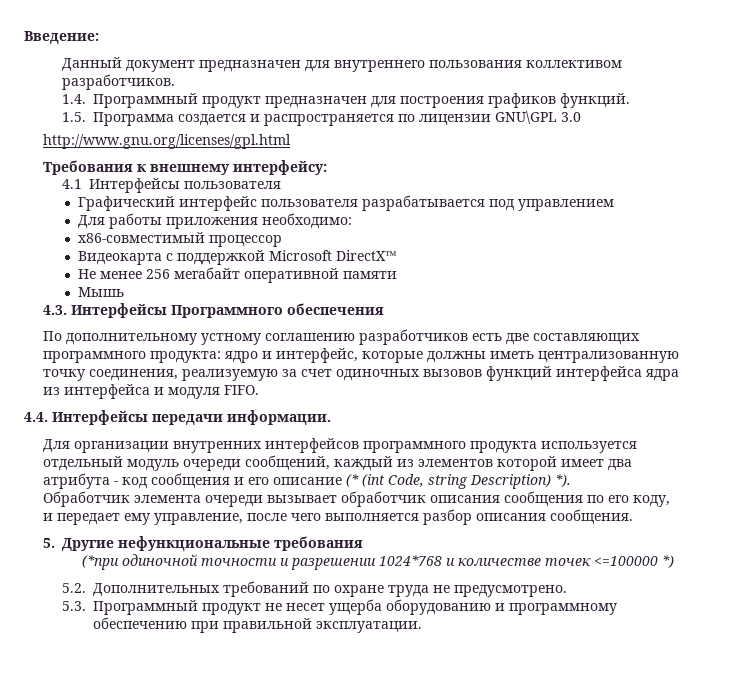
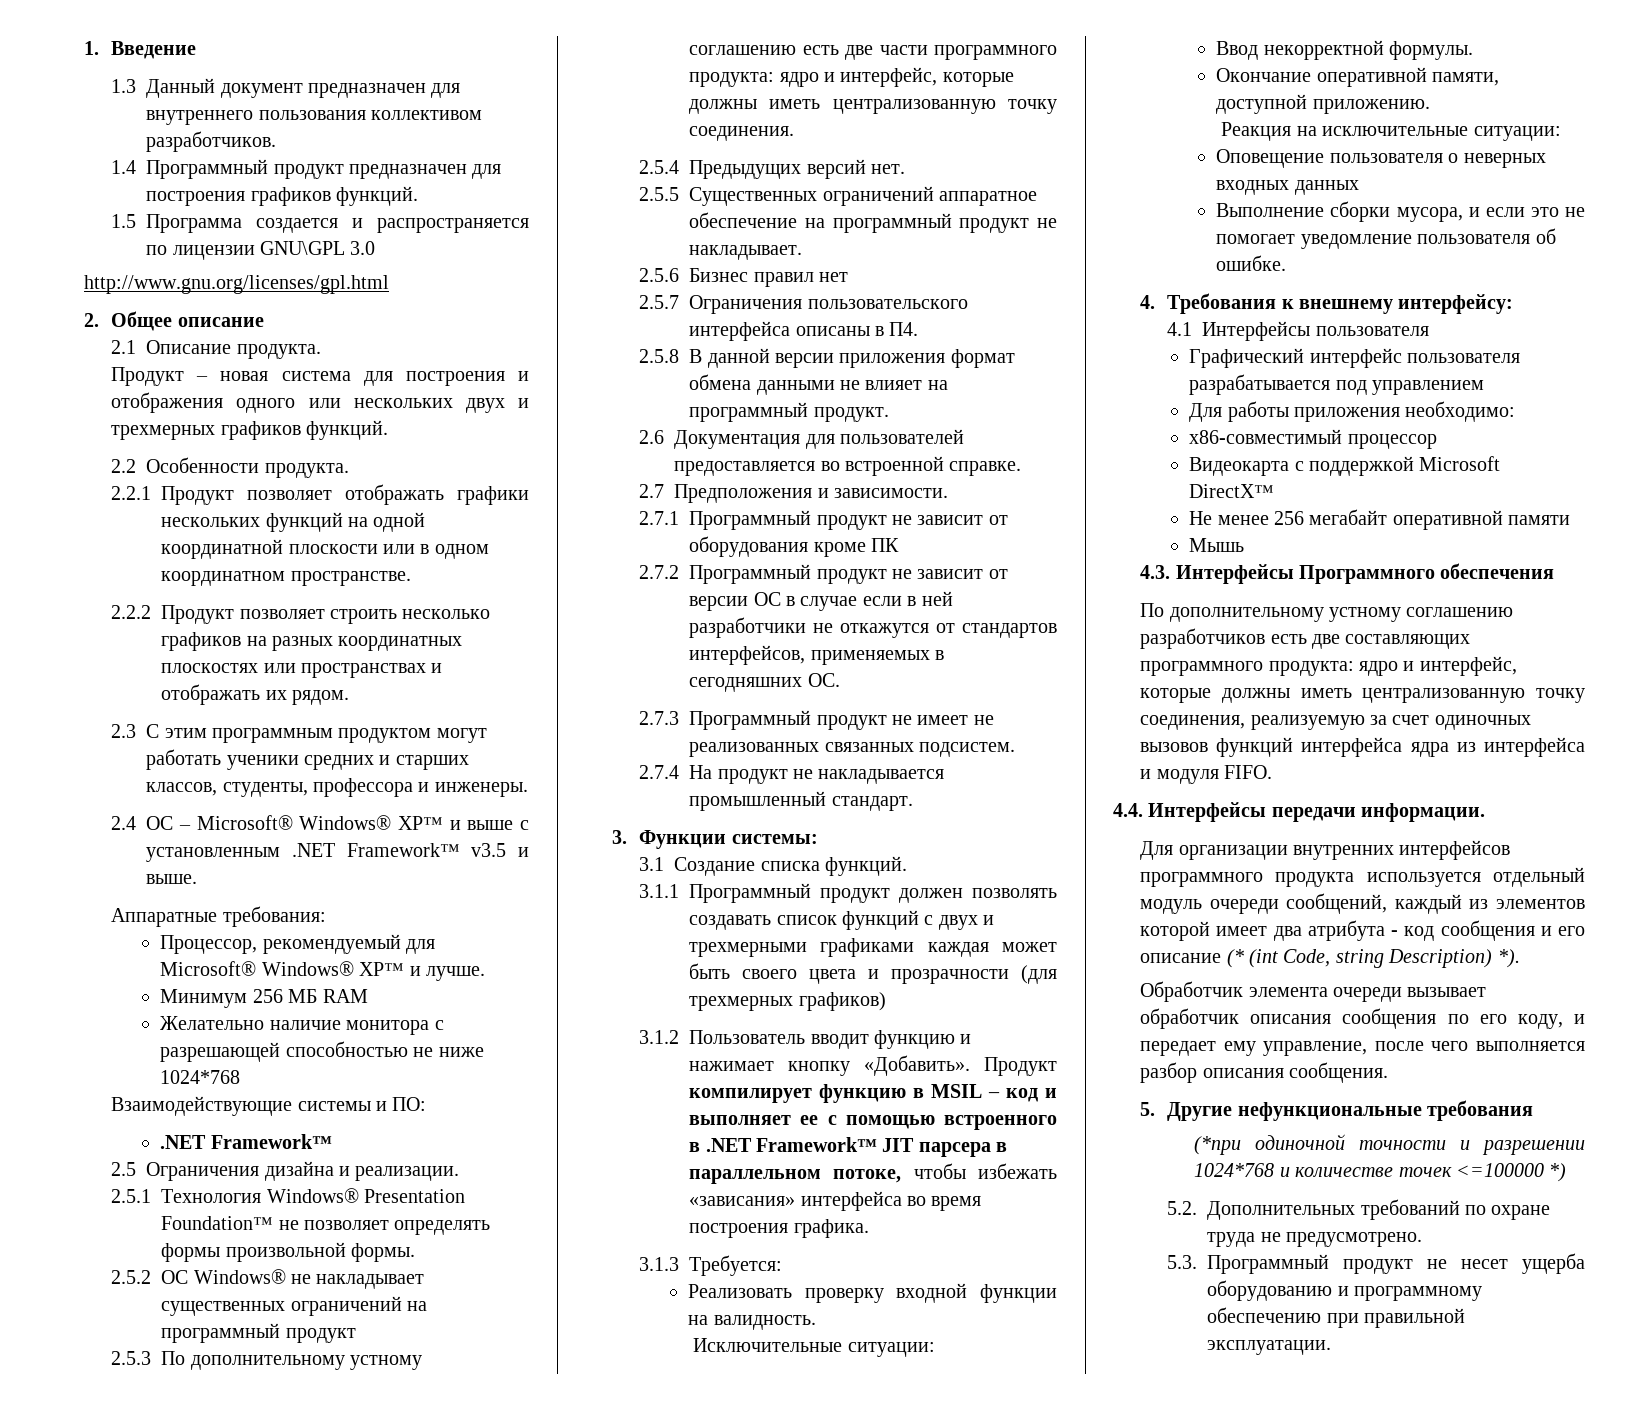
[24,31,99,45] Введение: // -> [84,41,197,59] [111,79,137,93] 1. Введение // 1.3
[62,94,87,104] 1.4. -> [111,160,137,174] 1.4
[62,112,87,122] 1.5. -> [111,214,137,228] 1.5
(292, 141) none -> [84,311,264,331] [111,340,321,359] [111,367,529,386] [111,392,529,413] [111,420,389,440] [111,457,349,478] [111,484,529,505] [161,512,426,532] [161,539,489,559] [161,571,411,586] [111,605,491,624] [161,632,463,651] [161,663,443,678] [161,684,350,705] [111,724,487,743] [146,749,469,770] [146,778,528,797] [111,815,529,830] [146,843,529,862] [146,874,198,884] [111,906,326,927] [160,934,436,954] [160,961,485,981] [160,989,368,1008] [160,1016,444,1035] [160,1041,484,1062] [160,1070,241,1084] [111,1096,427,1116] [160,1134,332,1149] [111,1161,460,1181] [111,1188,466,1203] [161,1216,491,1235] [161,1242,416,1262] [111,1269,425,1289] [161,1296,428,1316] [161,1323,356,1343] [111,1351,423,1370] [689,45,1057,60] [689,67,1014,87] [689,99,1057,114] [689,126,795,141] [639,159,906,179] [639,186,1038,206] [689,212,1057,233] [689,245,803,260] [639,268,849,287] [639,295,968,314] [689,321,919,341] [639,348,1015,368] [689,374,948,395] [689,402,889,422] [639,429,965,449] [674,456,1022,476] [639,484,949,503] [639,510,1008,530] [689,536,900,557] [639,564,1008,584] [689,591,953,611] [689,617,1057,638] [689,645,945,665] [689,673,840,692] [639,710,994,730] [689,742,1016,757] [639,765,945,784] [689,791,913,811] [612,830,818,849] [639,856,908,876] [639,883,1057,903] [689,910,995,930] [689,938,1057,957] [689,963,1057,984] [689,992,886,1011] [639,1030,972,1049] [689,1055,1057,1076] [689,1084,1057,1103] [689,1115,1057,1130] [689,1137,1008,1157] [689,1163,1057,1184] [689,1191,982,1211] [689,1219,869,1238] [639,1255,783,1276] [688,1283,1057,1303] [688,1315,816,1330] [693,1338,935,1357] [1216,40,1474,60] [1216,67,1500,87] [1216,94,1430,114] [1221,122,1561,141] [1216,149,1546,168] [1216,180,1359,195] [1216,201,1585,222] [1216,228,1556,249] [1216,255,1287,271] [1140,295,1156,309] 2. Общее описание // 2.1 Описание продукта. // Продукт – новая система для построения и отображения одного или нескольких двух и трехмерных графиков функций. // 2.2 Особенности продукта. // 2.2.1 Продукт позволяет отображать графики нескольких функций на одной координатной плоскости или в одном координатном пространстве. // 2.2.2 Продукт позволяет строить несколько графиков на разных координатных плоскостях или пространствах и отображать их рядом. // 2.3 С этим программным продуктом могут работать ученики средних и старших классов, студенты, профессора и инженеры. // 2.4 ОС – Microsoft® Windows® XP™ и выше с установленным .NET Framework™ v3.5 и выше. // Аппаратные требования: // Процессор, рекомендуемый для Microsoft® Windows® XP™ и лучше. // Минимум 256 МБ RAM // Желательно наличие монитора с разрешающей способностью не ниже 1024*768 // Взаимодействующие системы и ПО: // .NET Framework™ // 2.5 Ограничения дизайна и реализации. // 2.5.1 Технология Windows® Presentation Foundation™ не позволяет определять формы произвольной формы. // 2.5.2 ОС Windows® не накладывает существенных ограничений на программный продукт // 2.5.3 По дополнительному устному соглашению есть две части программного продукта: ядро и интерфейс, которые должны иметь централизованную точку соединения. // 2.5.4 Предыдущих версий нет. // 2.5.5 Существенных ограничений аппаратное обеспечение на программный продукт не накладывает. // 2.5.6 Бизнес правил нет // 2.5.7 Ограничения пользовательского интерфейса описаны в П4. // 2.5.8 В данной версии приложения формат обмена данными не влияет на программный продукт. // 2.6 Документация для пользователей предоставляется во встроенной справке. // 2.7 Предположения и зависимости. // 2.7.1 Программный продукт не зависит от оборудования кроме ПК // 2.7.2 Программный продукт не зависит от версии ОС в случае если в ней разработчики не откажутся от стандартов интерфейсов, применяемых в сегодняшних ОС. // 2.7.3 Программный продукт не имеет не реализованных связанных подсистем. // 2.7.4 На продукт не накладывается промышленный стандарт. // 3. Функции системы: // 3.1 Создание списка функций. // 3.1.1 Программный продукт должен позволять создавать список функций с двух и трехмерными графиками каждая может быть своего цвета и прозрачности (для трехмерных графиков) // 3.1.2 Пользователь вводит функцию и нажимает кнопку «Добавить». Продукт компилирует функцию в MSIL – код и выполняет ее с помощью встроенного в .NET Framework™ JIT парсера в параллельном потоке, чтобы избежать «зависания» интерфейса во время построения графика. // 3.1.3 Требуется: // Реализовать проверку входной функции на валидность. // Исключительные ситуации: // Ввод некорректной формулы. // Окончание оперативной памяти, доступной приложению. // Реакция на исключительные ситуации: // Оповещение пользователя о неверных входных данных // Выполнение сборки мусора, и если это не помогает уведомление пользователя об ошибке. // 4.

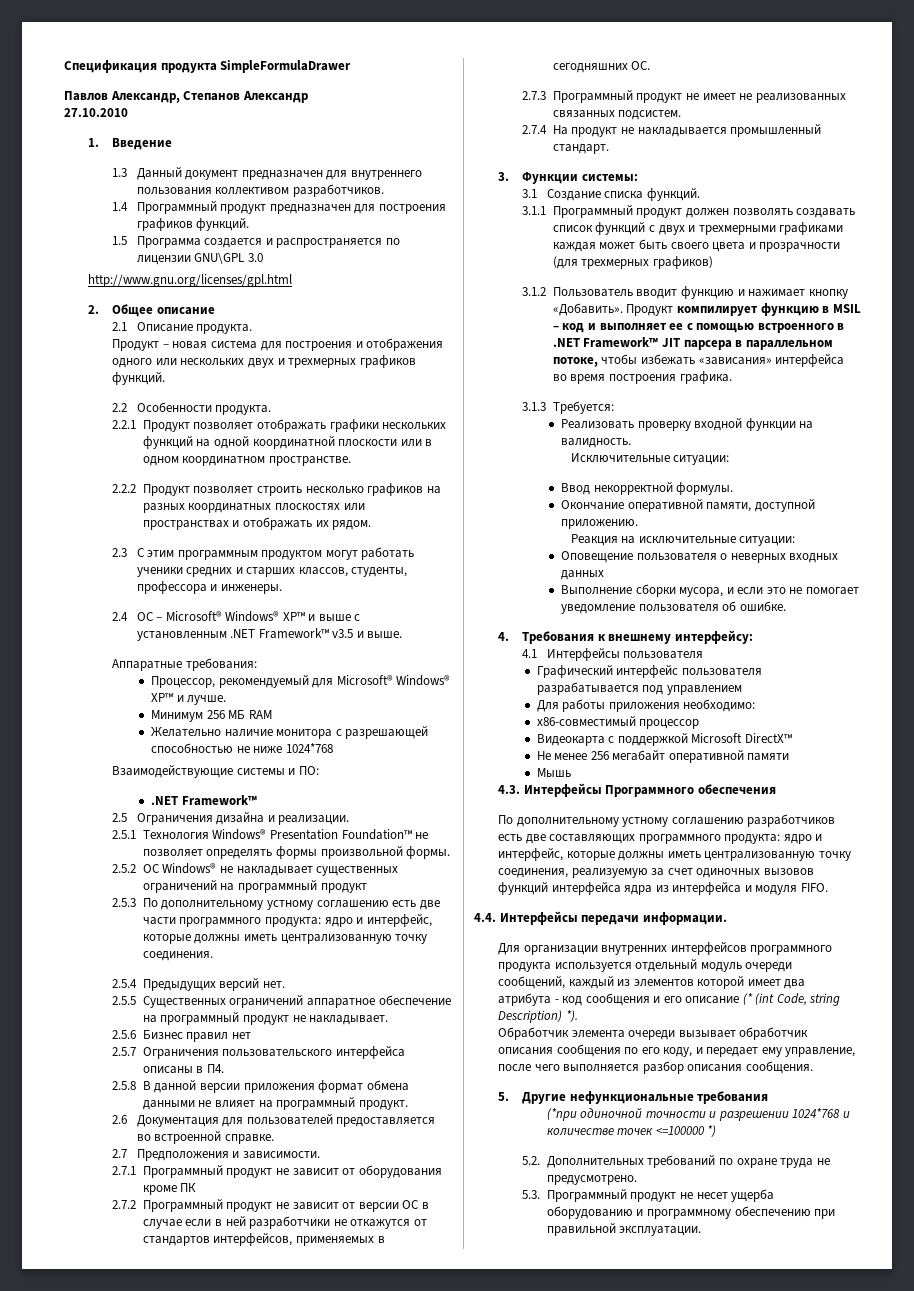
(84, 48) none -> [64,60,352,73] [64,91,308,103] [64,108,128,117] Спецификация продукта SimpleFormulaDrawer // Павлов Александр, Степанов Александр // 27.10.2010 //

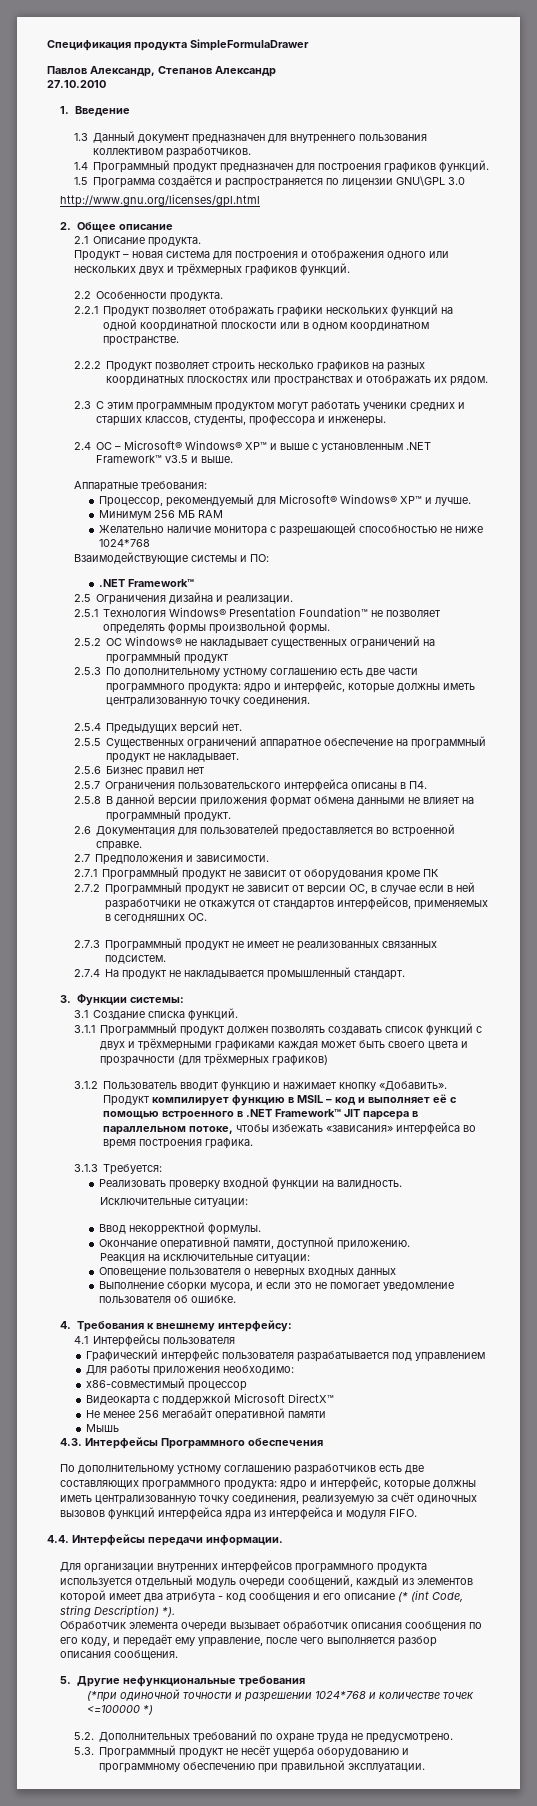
[204,238,263,248] создается -> [158,175,213,187] создаётся
[288,358,357,368] трехмерных -> [176,263,242,276] трёхмерных
[402,1200,419,1209] ОС -> [349,884,369,894] ОС,
[698,225,776,235] трехмерными -> [138,1038,213,1051] трёхмерными
[581,259,650,269] трехмерных -> [204,1053,270,1066] трёхмерных
[669,323,684,330] ее -> [433,1094,448,1103] её
[667,868,693,875] счет -> [391,1492,416,1502] счёт
[706,1047,759,1057] передает -> [123,1634,174,1647] передаёт
[696,1192,728,1199] несет -> [241,1745,272,1755] несёт

